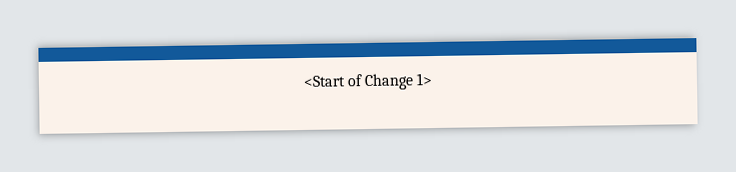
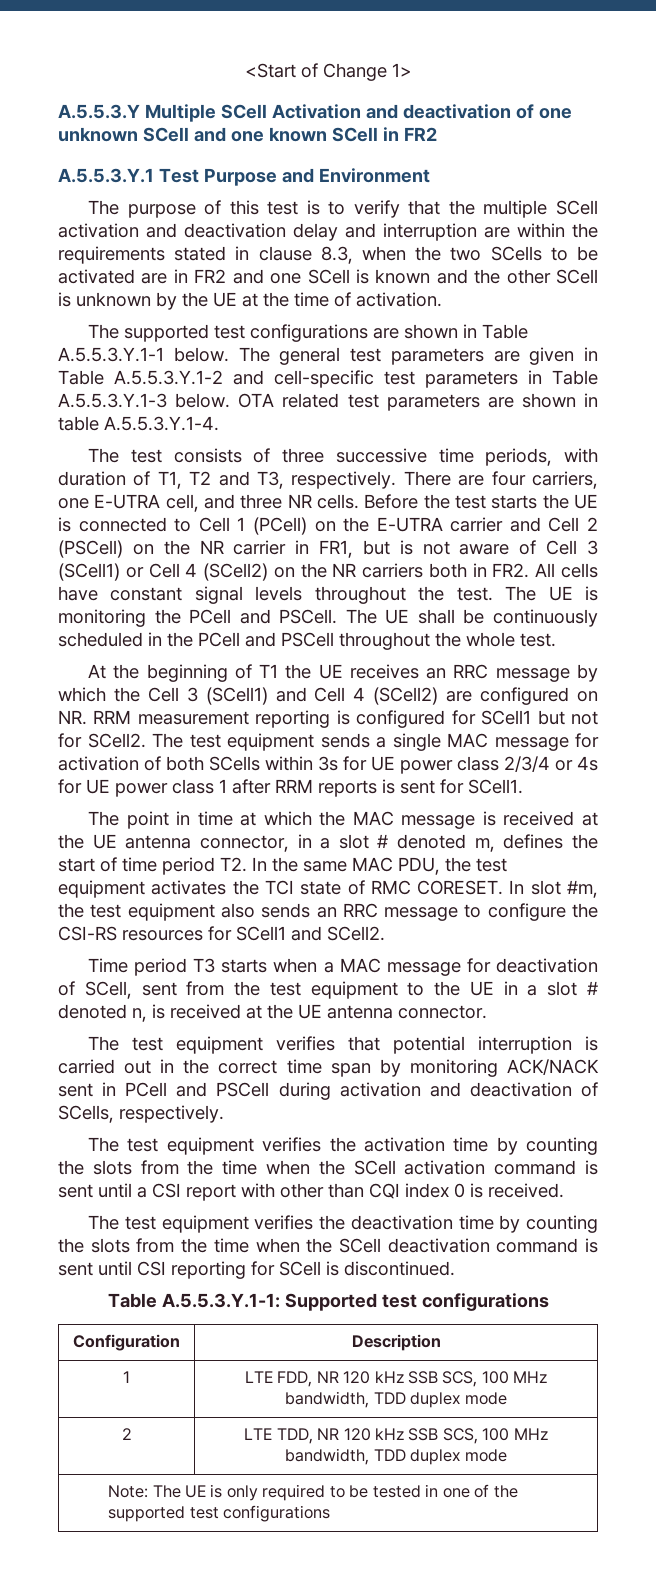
(433, 79) none -> [58,104,572,122] [58,127,437,142] [58,168,430,186] [88,200,598,218] [58,223,598,241] [58,246,598,264] [58,269,599,284] [58,292,442,310] [88,324,529,342] [58,347,598,365] [58,370,598,388] [58,393,598,411] [58,416,219,431] [88,448,598,466] [58,471,598,489] [58,494,598,512] [58,517,598,535] [58,540,598,558] [58,563,598,581] [58,586,599,604] [58,609,598,627] [58,632,556,650] [88,664,598,682] [58,687,599,705] [58,710,599,728] [58,733,599,751] [58,756,598,774] [58,779,523,797] [88,811,598,829] [58,834,598,852] [58,857,507,875] [58,880,599,898] [58,903,598,921] [58,926,385,941] [88,958,598,976] [58,981,598,999] [58,1004,487,1022] [88,1036,598,1054] [58,1059,599,1077] [58,1082,598,1100] [58,1105,224,1123] [88,1137,598,1155] [58,1160,598,1175] [58,1183,564,1201] [88,1215,598,1233] [58,1238,598,1253] [58,1261,455,1279] [107,1293,549,1311] [73,1334,180,1351] [351,1334,441,1351] [123,1371,130,1383] [244,1371,548,1387] [285,1391,507,1408] [121,1428,132,1440] [244,1428,548,1444] [285,1448,507,1465] [108,1484,518,1501] [108,1505,331,1522] // A.5.5.3.Y Multiple SCell Activation and deactivation of one unknown SCell and one known SCell in FR2 // A.5.5.3.Y.1 Test Purpose and Environment // The purpose of this test is to verify that the multiple SCell activation and deactivation delay and interruption are within the requirements stated in clause 8.3, when the two SCells to be activated are in FR2 and one SCell is known and the other SCell is unknown by the UE at the time of activation. // The supported test configurations are shown in Table A.5.5.3.Y.1-1 below. The general test parameters are given in Table A.5.5.3.Y.1-2 and cell-specific test parameters in Table A.5.5.3.Y.1-3 below. OTA related test parameters are shown in table A.5.5.3.Y.1-4. // The test consists of three successive time periods, with duration of T1, T2 and T3, respectively. There are four carriers, one E-UTRA cell, and three NR cells. Before the test starts the UE is connected to Cell 1 (PCell) on the E-UTRA carrier and Cell 2 (PSCell) on the NR carrier in FR1, but is not aware of Cell 3 (SCell1) or Cell 4 (SCell2) on the NR carriers both in FR2. All cells have constant signal levels throughout the test. The UE is monitoring the PCell and PSCell. The UE shall be continuously scheduled in the PCell and PSCell throughout the whole test. // At the beginning of T1 the UE receives an RRC message by which the Cell 3 (SCell1) and Cell 4 (SCell2) are configured on NR. RRM measurement reporting is configured for SCell1 but not for SCell2. The test equipment sends a single MAC message for activation of both SCells within 3s for UE power class 2/3/4 or 4s for UE power class 1 after RRM reports is sent for SCell1. // The point in time at which the MAC message is received at the UE antenna connector, in a slot # denoted m, defines the start of time period T2. In the same MAC PDU, the test equipment activates the TCI state of RMC CORESET. In slot #m, the test equipment also sends an RRC message to configure the CSI-RS resources for SCell1 and SCell2. // Time period T3 starts when a MAC message for deactivation of SCell, sent from the test equipment to the UE in a slot # denoted n, is received at the UE antenna connector. // The test equipment verifies that potential interruption is carried out in the correct time span by monitoring ACK/NACK sent in PCell and PSCell during activation and deactivation of SCells, respectively. // The test equipment verifies the activation time by counting the slots from the time when the SCell activation command is sent until a CSI report with other than CQI index 0 is received. // The test equipment verifies the deactivation time by counting the slots from the time when the SCell deactivation command is sent until CSI reporting for SCell is discontinued. // Table A.5.5.3.Y.1-1: Supported test configurations // Configuration | Description // 1 | LTE FDD, NR 120 kHz SSB SCS, 100 MHz bandwidth, TDD duplex mode // 2 | LTE TDD, NR 120 kHz SSB SCS, 100 MHz bandwidth, TDD duplex mode // Note: The UE is only required to be tested in one of the supported test configurations

